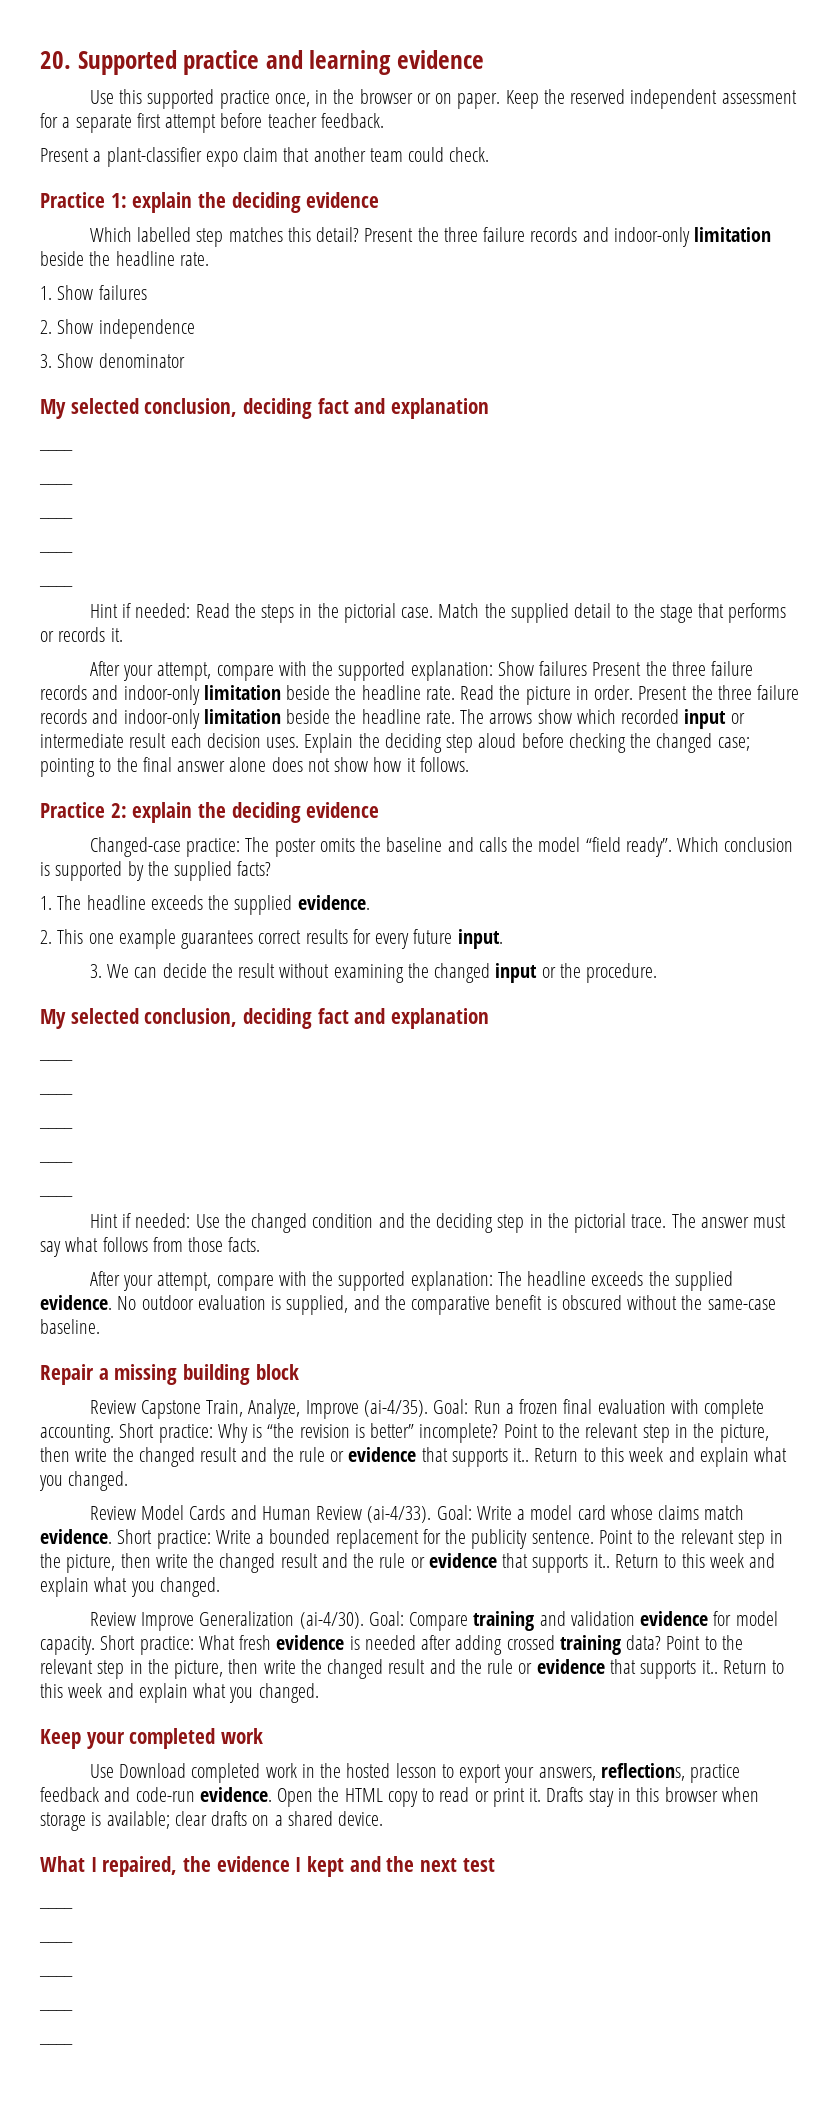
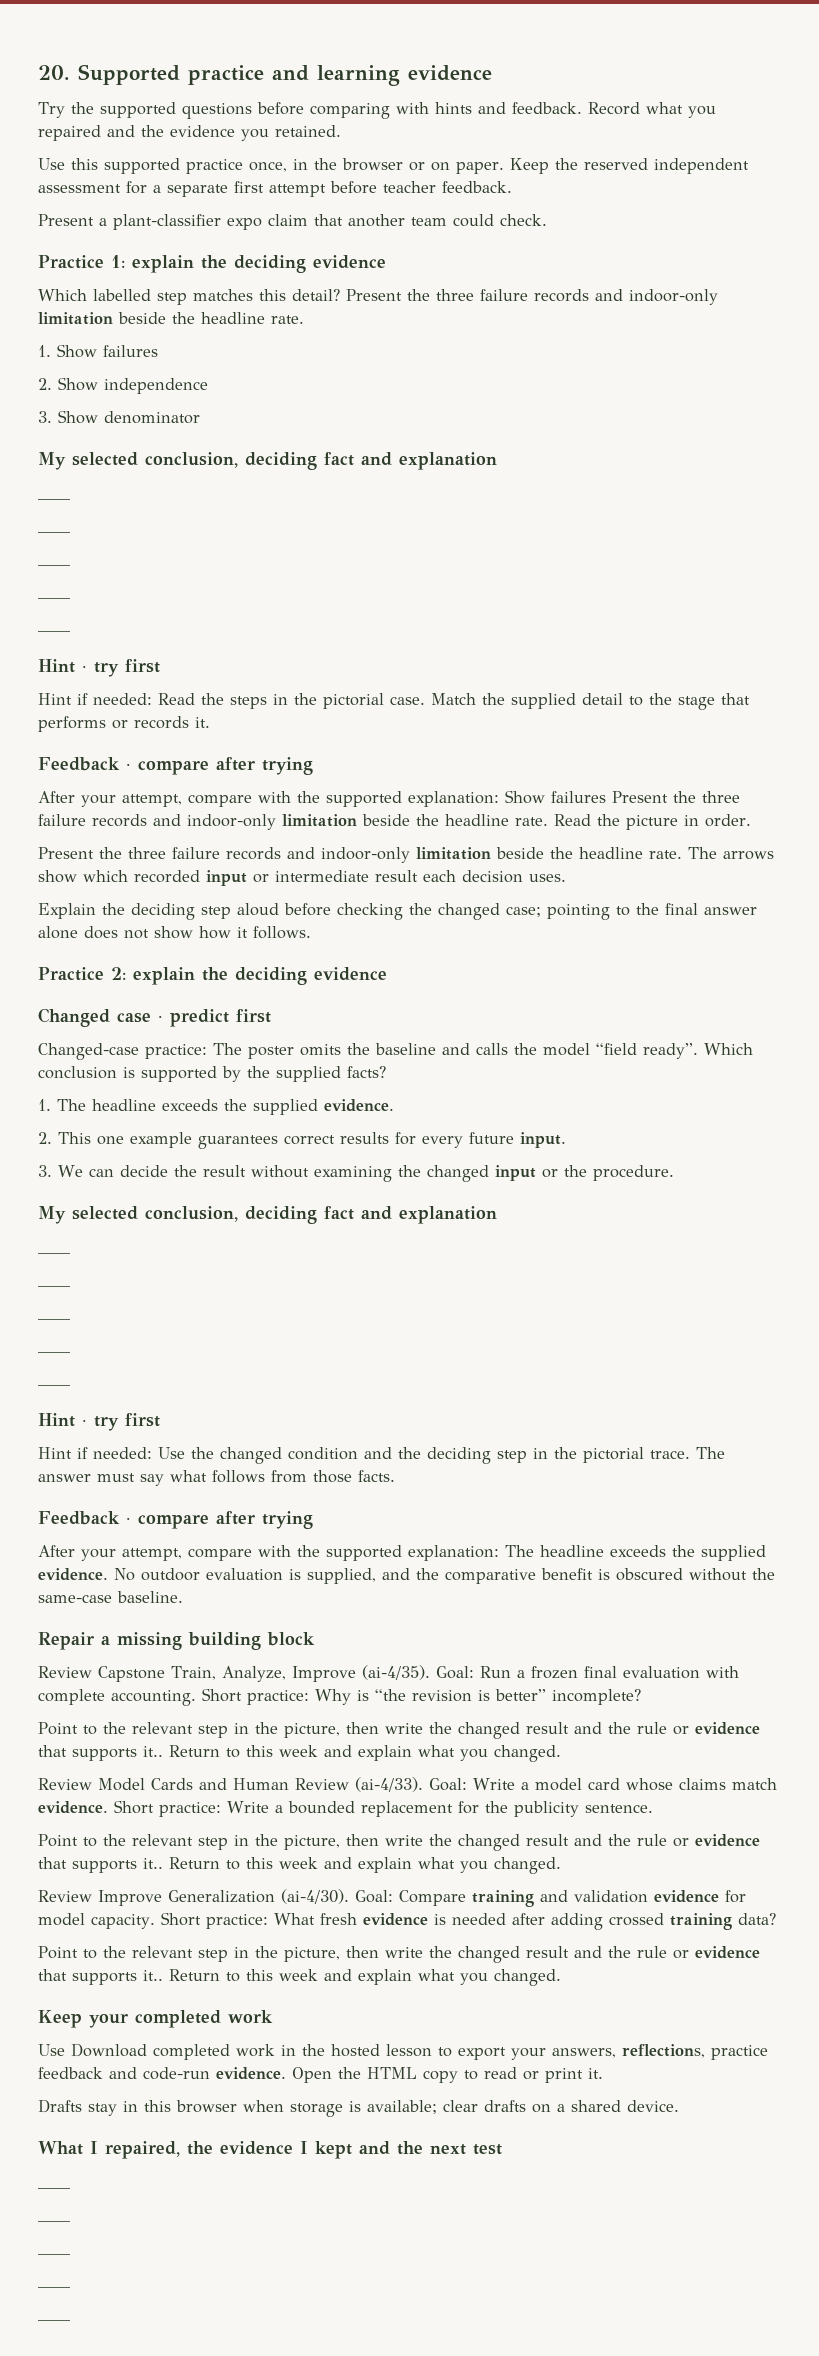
(485, 59) none -> [38,102,716,119] [38,125,341,141] // Try the supported questions before comparing with hints and feedback. Record what you repaired and the evidence you retained.
(73, 585) none -> [38,659,160,677] // Hint · try first
(123, 635) none -> [38,757,313,775] // Feedback · compare after trying
(634, 692) none -> (751, 820) //
(300, 742) none -> (566, 878) //
(380, 810) none -> [38,1008,271,1027] // Changed case · predict first
(73, 1195) none -> [38,1413,160,1431] // Hint · try first
(261, 1244) none -> [38,1511,313,1529] // Feedback · compare after trying
(499, 1433) none -> (641, 1697) //
(594, 1537) none -> (653, 1808) //
(662, 1642) none -> (776, 1919) //
(542, 1795) none -> (603, 2073) //

